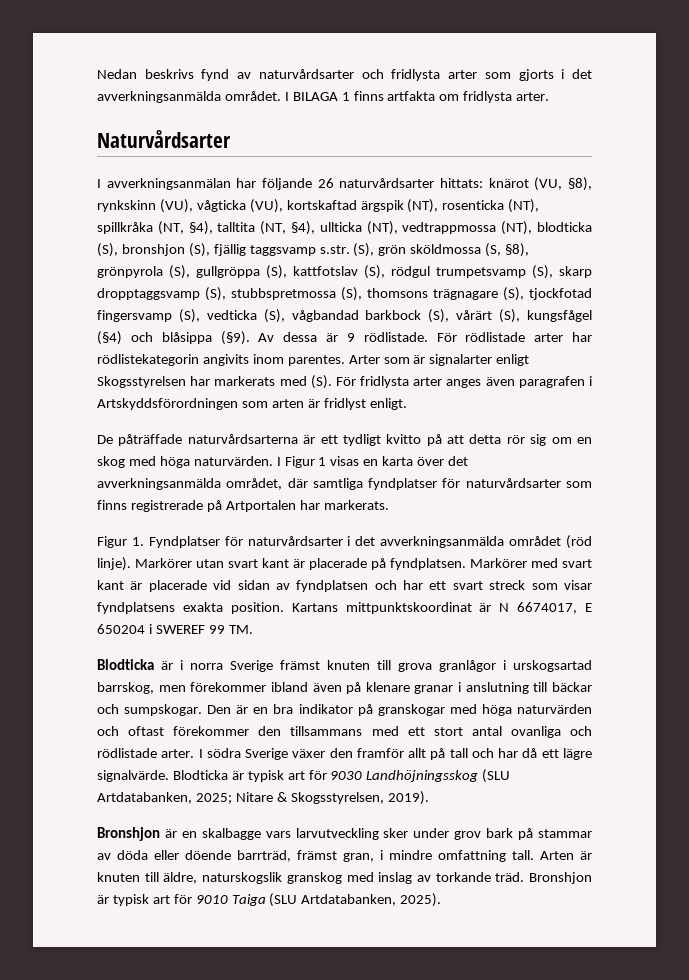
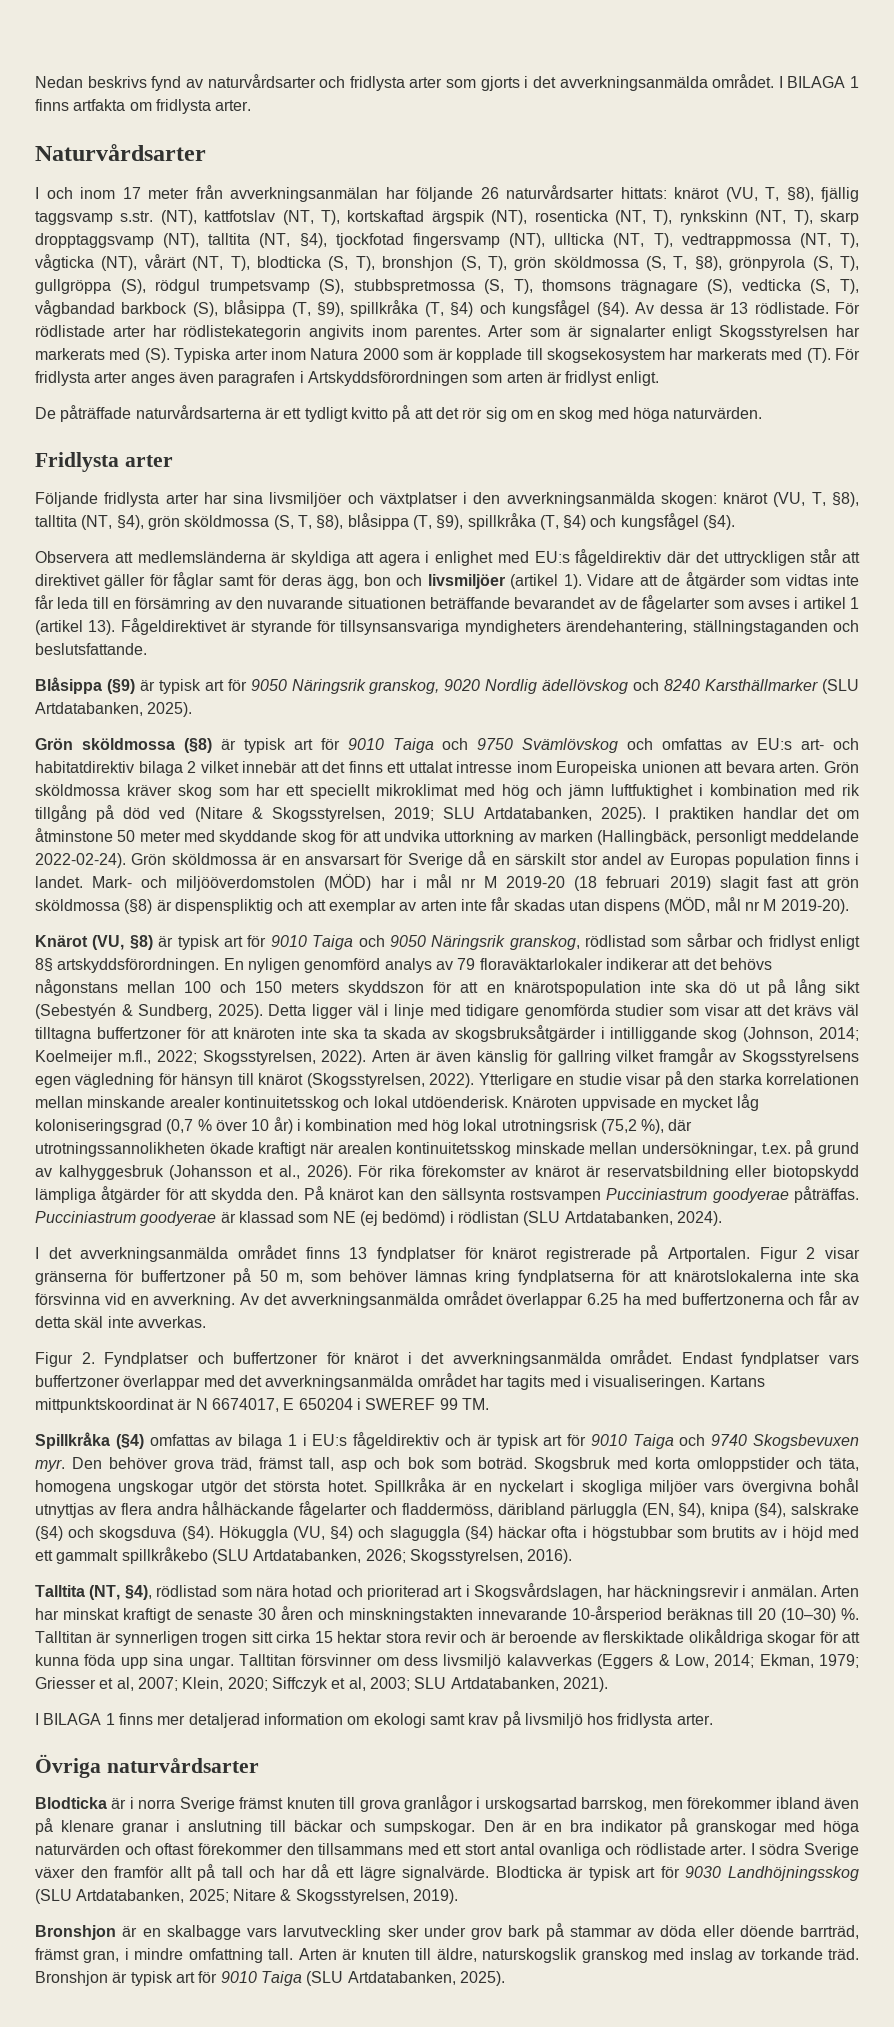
(101, 183) none -> [46,185,223,199] och inom 17 meter från
[568,177,592,191] [97,199,540,213] [97,221,593,235] [97,243,502,257] §8), rynkskinn (VU), vågticka (VU), kortskaftad ärgspik (NT), rosenticka (NT), spillkråka (NT, §4), talltita (NT, §4), ullticka (NT), vedtrappmossa (NT), blodticka (S), bronshjon (S), fjällig taggsvamp s.str. (S), grön sköldmossa (S, -> [765,187,859,202] [35,210,859,225] [35,233,860,248] [35,254,688,271] T, §8), fjällig taggsvamp s.str. (NT), kattfotslav (NT, T), kortskaftad ärgspik (NT), rosenticka (NT, T), rynkskinn (NT, T), skarp dropptaggsvamp (NT), talltita (NT, §4), tjockfotad fingersvamp (NT), ullticka (NT, T), vedtrappmossa (NT, T), vågticka (NT), vårärt (NT, T), blodticka (S, T), bronshjon (S, T), grön sköldmossa (S, T,
[169,265,592,279] [97,287,592,301] [97,309,593,323] [97,331,250,345] (S), gullgröppa (S), kattfotslav (S), rödgul trumpetsvamp (S), skarp dropptaggsvamp (S), stubbspretmossa (S), thomsons trägnagare (S), tjockfotad fingersvamp (S), vedticka (S), vågbandad barkbock (S), vårärt (S), kungsfågel (§4) och blåsippa (§9). -> [812,256,860,271] [35,279,860,294] [35,300,629,317] (S, T), gullgröppa (S), rödgul trumpetsvamp (S), stubbspretmossa (S, T), thomsons trägnagare (S), vedticka (S, T), vågbandad barkbock (S), blåsippa (T, §9), spillkråka (T, §4) och kungsfågel (§4).
[346,333,355,342] 9 -> [730,302,749,314] 13
(332, 382) none -> [174,348,831,363] Typiska arter inom Natura 2000 som är kopplade till skogsekosystem har markerats med (T).
[469,434,502,444] detta -> [435,407,459,419] det
[276,456,469,468] [97,478,592,490] [97,500,389,512] [97,535,592,549] [97,557,592,571] [97,580,592,592] [97,602,284,614] I Figur 1 visas en karta över det avverkningsanmälda området, där samtliga fyndplatser för naturvårdsarter som finns registrerade på Artportalen har markerats. // Figur 1. Fyndplatser för naturvårdsarter i det avverkningsanmälda området (röd linje). Markörer utan svart kant är placerade på fyndplatsen. Markörer med svart kant är placerade vid sidan av fyndplatsen och har ett svart streck som visar fyndplatsens exakta position. -> [35,452,173,472] [35,492,859,507] [35,513,736,530] [35,549,860,566] [35,572,860,589] [35,595,860,612] [35,618,860,635] [35,643,147,655] [35,677,860,694] [35,702,193,717] [35,738,860,753] [35,761,859,776] [35,784,860,799] [35,805,859,822] [35,828,859,845] [35,851,859,868] [35,874,860,891] [35,897,849,914] [35,933,861,950] [35,958,772,973] [35,979,860,996] [35,1003,859,1019] [35,1025,860,1042] [35,1048,859,1065] [35,1071,860,1088] [35,1094,759,1111] [35,1117,693,1134] [35,1140,859,1157] [35,1165,859,1180] [35,1186,860,1203] [35,1211,722,1226] [35,1245,860,1262] [35,1268,859,1285] [35,1291,859,1308] [35,1316,206,1328] [35,1350,860,1367] [35,1373,706,1390] // Fridlysta arter // Följande fridlysta arter har sina livsmiljöer och växtplatser i den avverkningsanmälda skogen: knärot (VU, T, §8), talltita (NT, §4), grön sköldmossa (S, T, §8), blåsippa (T, §9), spillkråka (T, §4) och kungsfågel (§4). // Observera att medlemsländerna är skyldiga att agera i enlighet med EU:s fågeldirektiv där det uttryckligen står att direktivet gäller för fåglar samt för deras ägg, bon och livsmiljöer (artikel 1). Vidare att de åtgärder som vidtas inte får leda till en försämring av den nuvarande situationen beträffande bevarandet av de fågelarter som avses i artikel 1 (artikel 13). Fågeldirektivet är styrande för tillsynsansvariga myndigheters ärendehantering, ställningstaganden och beslutsfattande. // Blåsippa (§9) är typisk art för 9050 Näringsrik granskog, 9020 Nordlig ädellövskog och 8240 Karsthällmarker (SLU Artdatabanken, 2025). // Grön sköldmossa (§8) är typisk art för 9010 Taiga och 9750 Svämlövskog och omfattas av EU:s art- och habitatdirektiv bilaga 2 vilket innebär att det finns ett uttalat intresse inom Europeiska unionen att bevara arten. Grön sköldmossa kräver skog som har ett speciellt mikroklimat med hög och jämn luftfuktighet i kombination med rik tillgång på död ved (Nitare & Skogsstyrelsen, 2019; SLU Artdatabanken, 2025). I praktiken handlar det om åtminstone 50 meter med skyddande skog för att undvika uttorkning av marken (Hallingbäck, personligt meddelande 2022-02-24). Grön sköldmossa är en ansvarsart för Sverige då en särskilt stor andel av Europas population finns i landet. Mark- och miljööverdomstolen (MÖD) har i mål nr M 2019-20 (18 februari 2019) slagit fast att grön sköldmossa (§8) är dispenspliktig och att exemplar av arten inte får skadas utan dispens (MÖD, mål nr M 2019-20). // Knärot (VU, §8) är typisk art för 9010 Taiga och 9050 Näringsrik granskog, rödlistad som sårbar och fridlyst enligt 8§ artskyddsförordningen. En nyligen genomförd analys av 79 floraväktarlokaler indikerar att det behövs någonstans mellan 100 och 150 meters skyddszon för att en knärotspopulation inte ska dö ut på lång sikt (Sebestyén & Sundberg, 2025). Detta ligger väl i linje med tidigare genomförda studier som visar att det krävs väl tilltagna buffertzoner för att knäroten inte ska ta skada av skogsbruksåtgärder i intilliggande skog (Johnson, 2014; Koelmeijer m.fl., 2022; Skogsstyrelsen, 2022). Arten är även känslig för gallring vilket framgår av Skogsstyrelsens egen vägledning för hänsyn till knärot (Skogsstyrelsen, 2022). Ytterligare en studie visar på den starka korrelationen mellan minskande arealer kontinuitetsskog och lokal utdöenderisk. Knäroten uppvisade en mycket låg koloniseringsgrad (0,7 % över 10 år) i kombination med hög lokal utrotningsrisk (75,2 %), där utrotningssannolikheten ökade kraftigt när arealen kontinuitetsskog minskade mellan undersökningar, t.ex. på grund av kalhyggesbruk (Johansson et al., 2026). För rika förekomster av knärot är reservatsbildning eller biotopskydd lämpliga åtgärder för att skydda den. På knärot kan den sällsynta rostsvampen Pucciniastrum goodyerae påträffas. Pucciniastrum goodyerae är klassad som NE (ej bedömd) i rödlistan (SLU Artdatabanken, 2024). // I det avverkningsanmälda området finns 13 fyndplatser för knärot registrerade på Artportalen. Figur 2 visar gränserna för buffertzoner på 50 m, som behöver lämnas kring fyndplatserna för att knärotslokalerna inte ska försvinna vid en avverkning. Av det avverkningsanmälda området överlappar 6.25 ha med buffertzonerna och får av detta skäl inte avverkas. // Figur 2. Fyndplatser och buffertzoner för knärot i det avverkningsanmälda området. Endast fyndplatser vars buffertzoner överlappar med det avverkningsanmälda området har tagits med i visualiseringen.
(253, 629) none -> [35,1432,860,1449] [35,1457,859,1472] [35,1478,860,1495] [35,1501,860,1518] [35,1526,860,1541] [35,1547,573,1564] [35,1583,859,1600] [35,1606,860,1623] [35,1629,861,1646] [35,1654,859,1669] [35,1677,608,1692] [35,1711,713,1728] [35,1754,259,1778] // Spillkråka (§4) omfattas av bilaga 1 i EU:s fågeldirektiv och är typisk art för 9010 Taiga och 9740 Skogsbevuxen myr. Den behöver grova träd, främst tall, asp och bok som boträd. Skogsbruk med korta omloppstider och täta, homogena ungskogar utgör det största hotet. Spillkråka är en nyckelart i skogliga miljöer vars övergivna bohål utnyttjas av flera andra hålhäckande fågelarter och fladdermöss, däribland pärluggla (EN, §4), knipa (§4), salskrake (§4) och skogsduva (§4). Hökuggla (VU, §4) och slaguggla (§4) häckar ofta i högstubbar som brutits av i höjd med ett gammalt spillkråkebo (SLU Artdatabanken, 2026; Skogsstyrelsen, 2016). // Talltita (NT, §4), rödlistad som nära hotad och prioriterad art i Skogsvårdslagen, har häckningsrevir i anmälan. Arten har minskat kraftigt de senaste 30 åren och minskningstakten innevarande 10-årsperiod beräknas till 20 (10–30) %. Talltitan är synnerligen trogen sitt cirka 15 hektar stora revir och är beroende av flerskiktade olikåldriga skogar för att kunna föda upp sina ungar. Talltitan försvinner om dess livsmiljö kalavverkas (Eggers & Low, 2014; Ekman, 1979; Griesser et al, 2007; Klein, 2020; Siffczyk et al, 2003; SLU Artdatabanken, 2021). // I BILAGA 1 finns mer detaljerad information om ekologi samt krav på livsmiljö hos fridlysta arter. // Övriga naturvårdsarter

